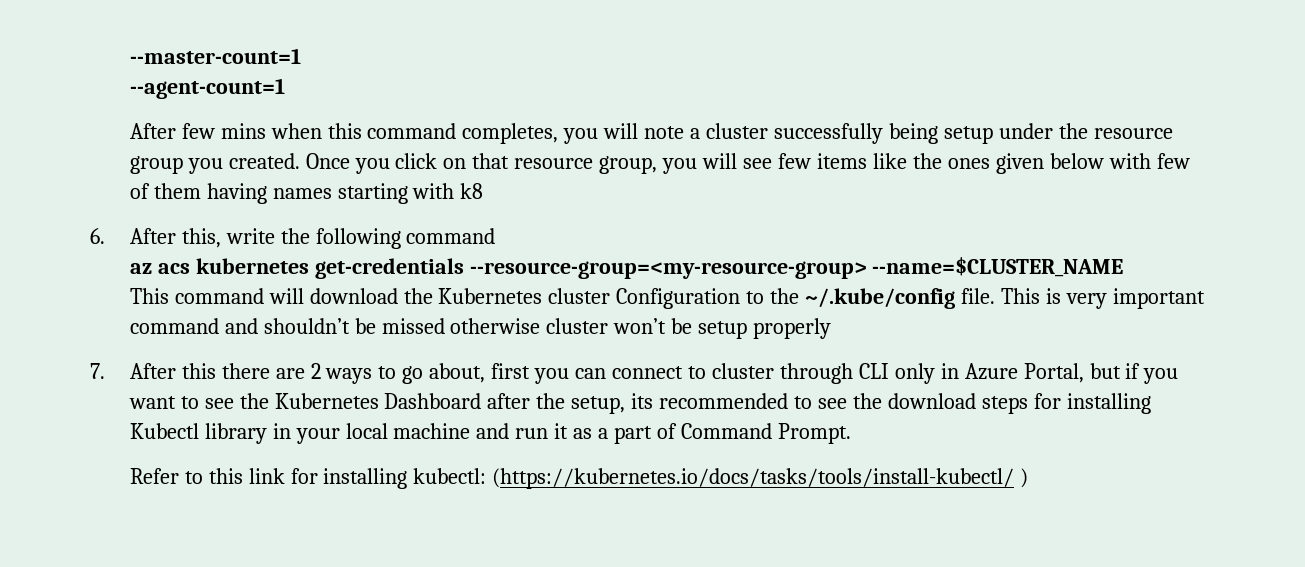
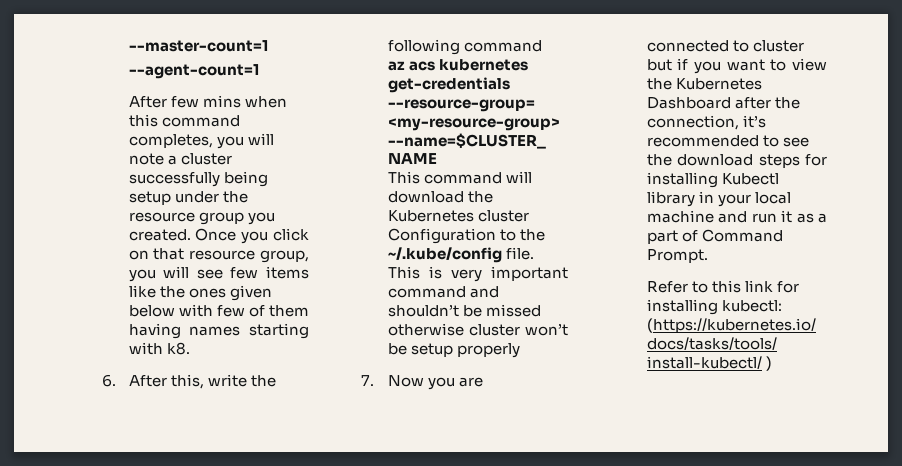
[460,183,484,199] k8 -> [166,342,190,355] k8.
[129,363,1084,384] After this there are 2 ways to go about, first you can connect to cluster through CLI only in Azure Portal, -> [387,375,483,390] [646,40,804,52] Now you are connected to cluster
[204,398,234,409] see -> [792,58,827,71] view
[571,393,654,414] setup, its -> [646,115,766,130] connection, it’s

